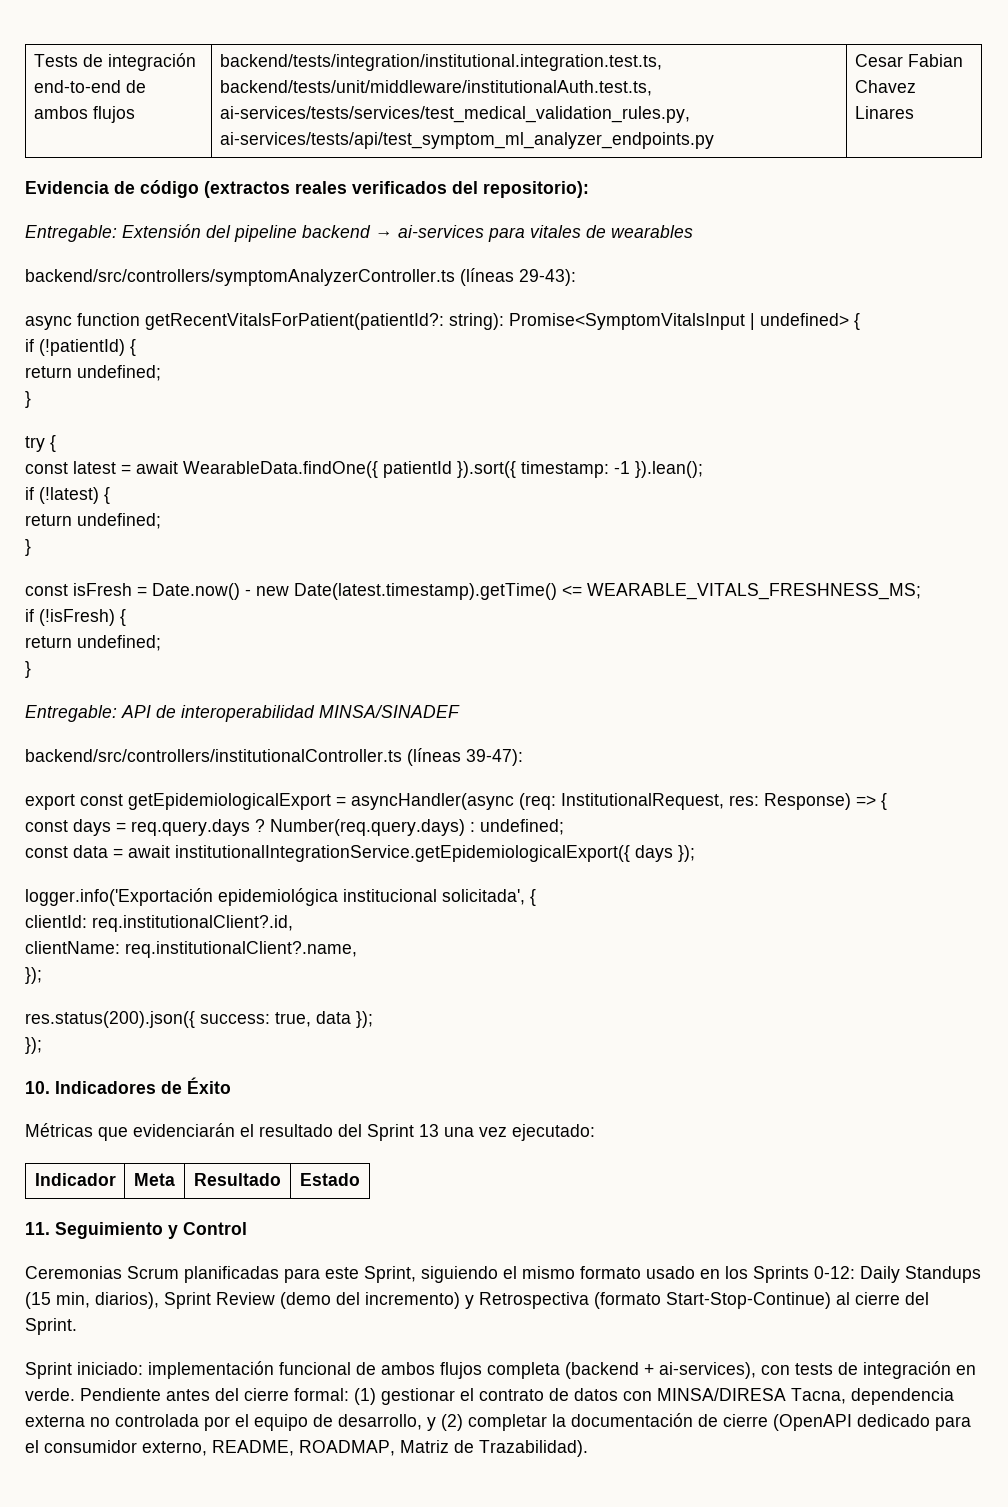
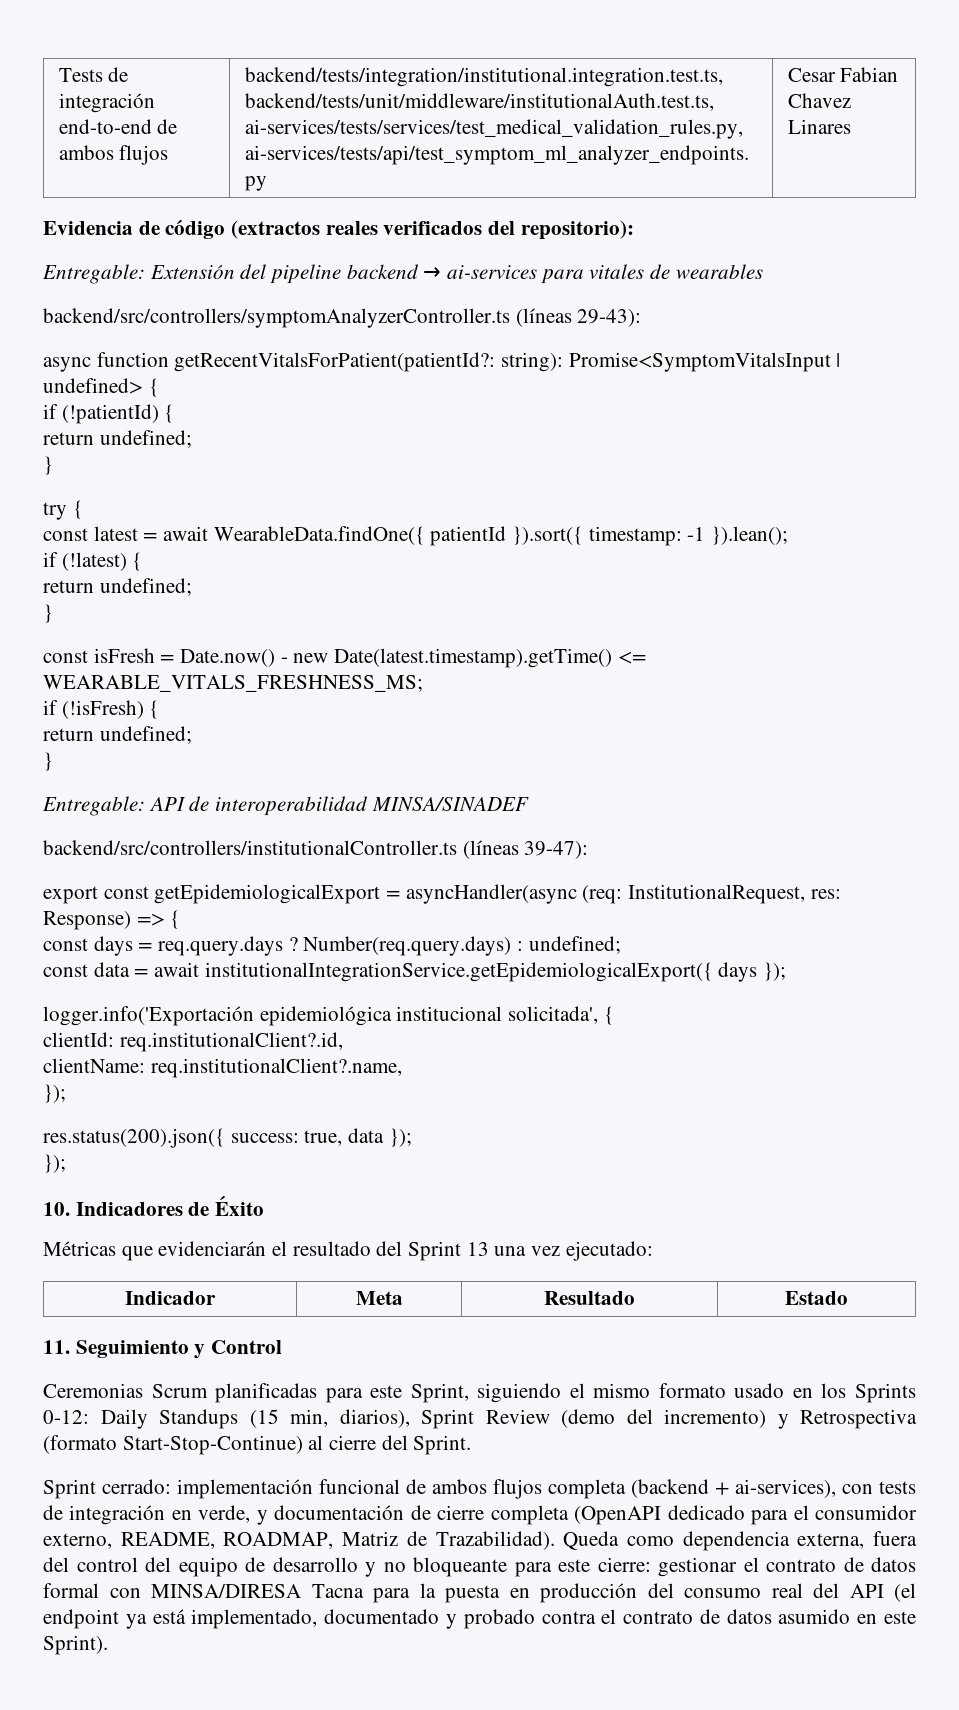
[77,1362,143,1375] iniciado: -> [102,1479,171,1494] cerrado:
[25,1388,954,1405] [25,1414,566,1431] verde. Pendiente antes del cierre formal: (1) gestionar el contrato de datos con MINSA/DIRESA Tacna, dependencia externa no controlada por el equipo de desarrollo, y (2) completar la -> [198,1505,268,1525] verde, y
(768, 1420) none -> [490,1505,569,1525] completa
(588, 1448) none -> [563,1531,918,1551] [43,1557,916,1577] [43,1583,916,1603] [43,1609,917,1629] [43,1635,108,1655] Queda como dependencia externa, fuera del control del equipo de desarrollo y no bloqueante para este cierre: gestionar el contrato de datos formal con MINSA/DIRESA Tacna para la puesta en producción del consumo real del API (el endpoint ya está implementado, documentado y probado contra el contrato de datos asumido en este Sprint).

